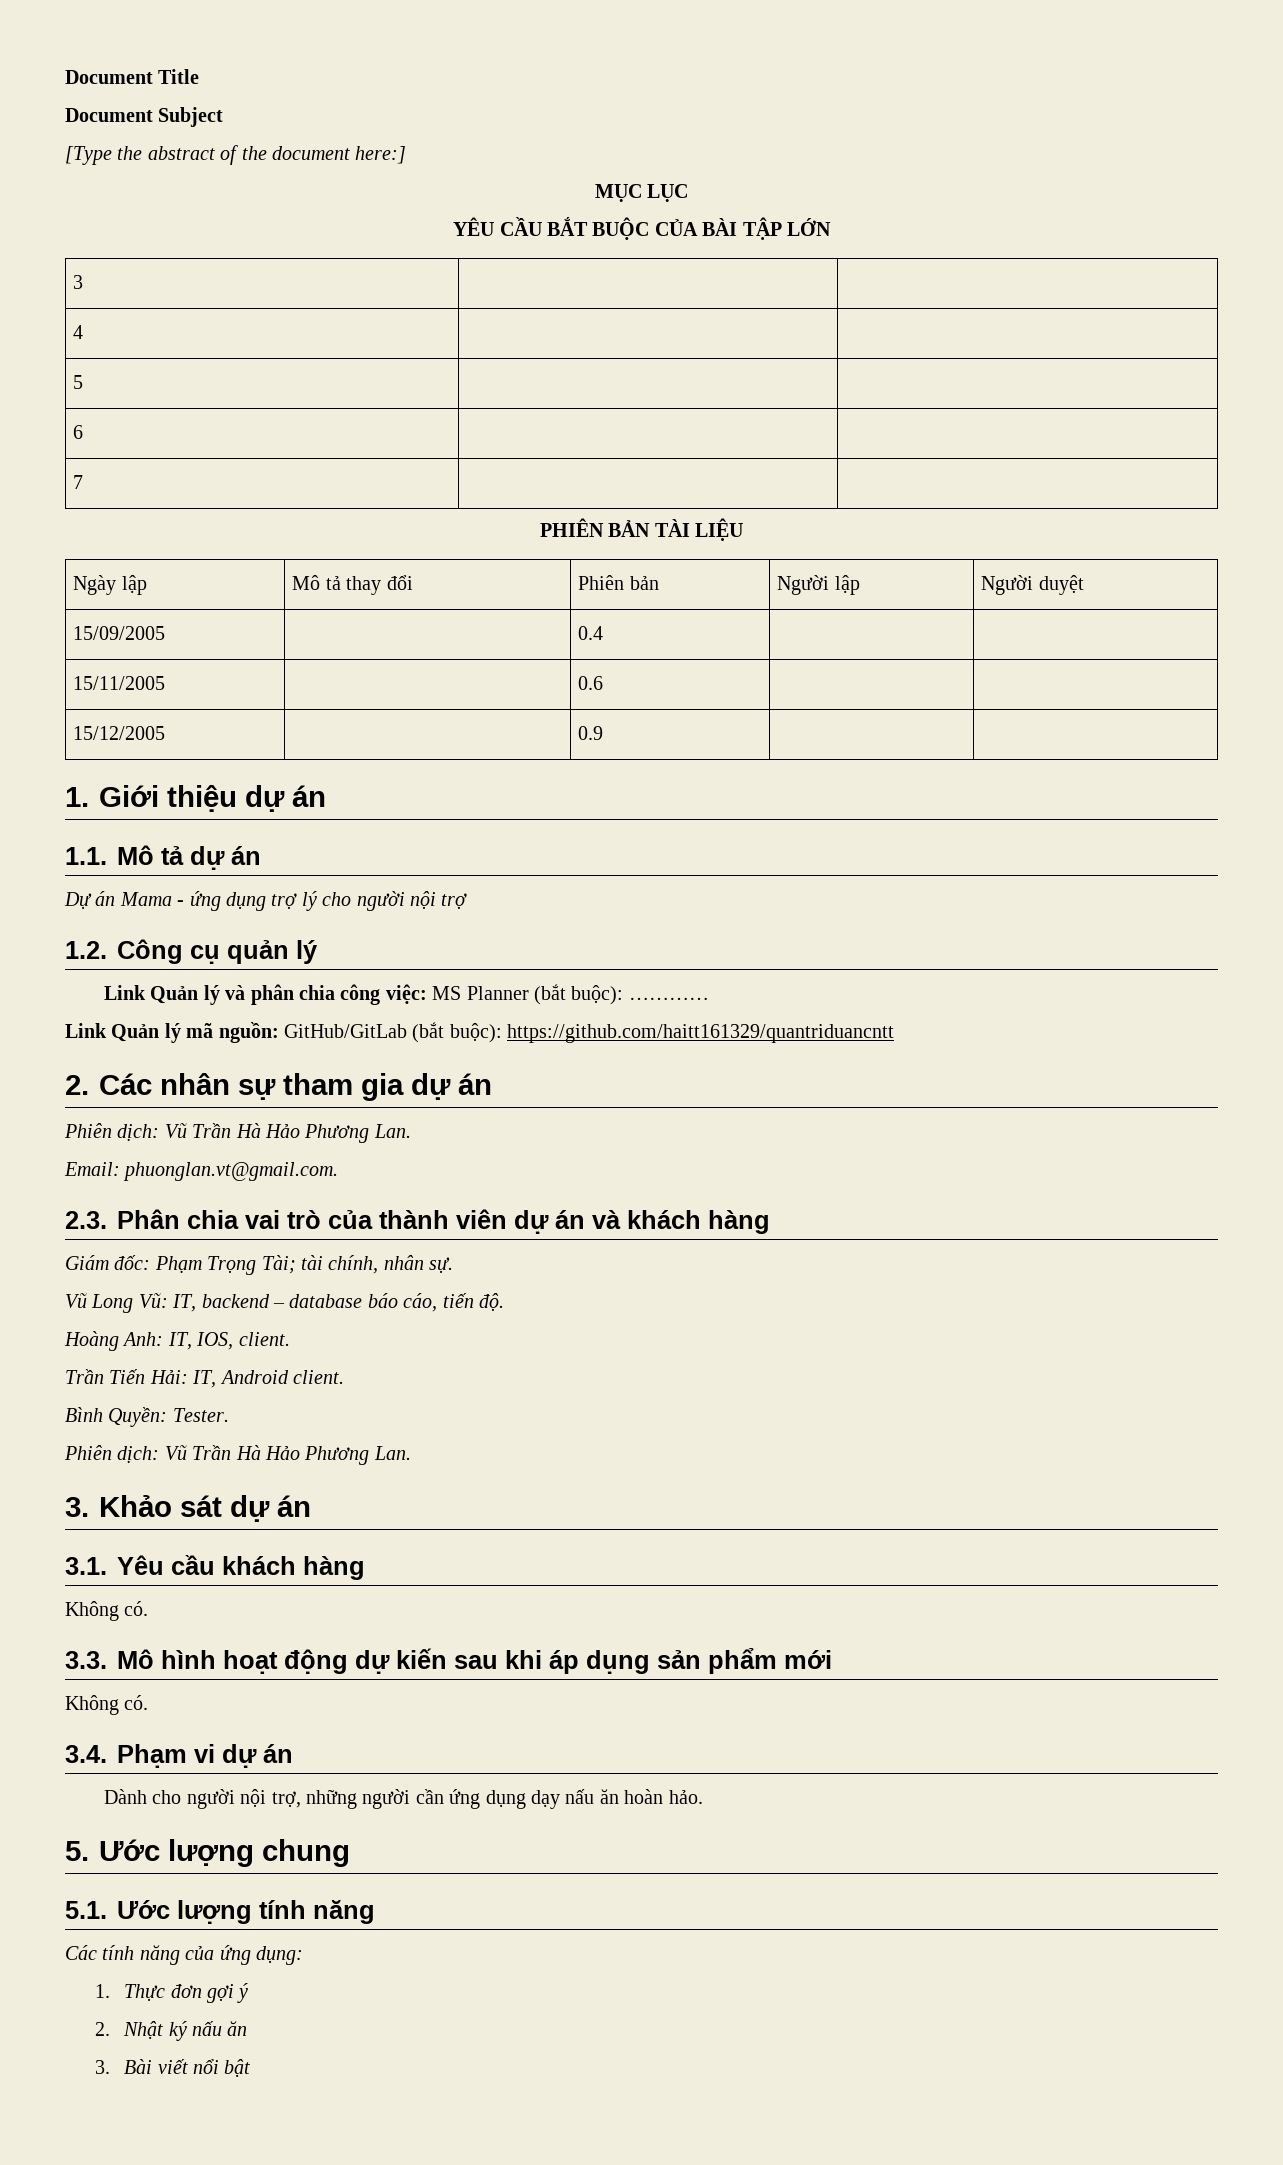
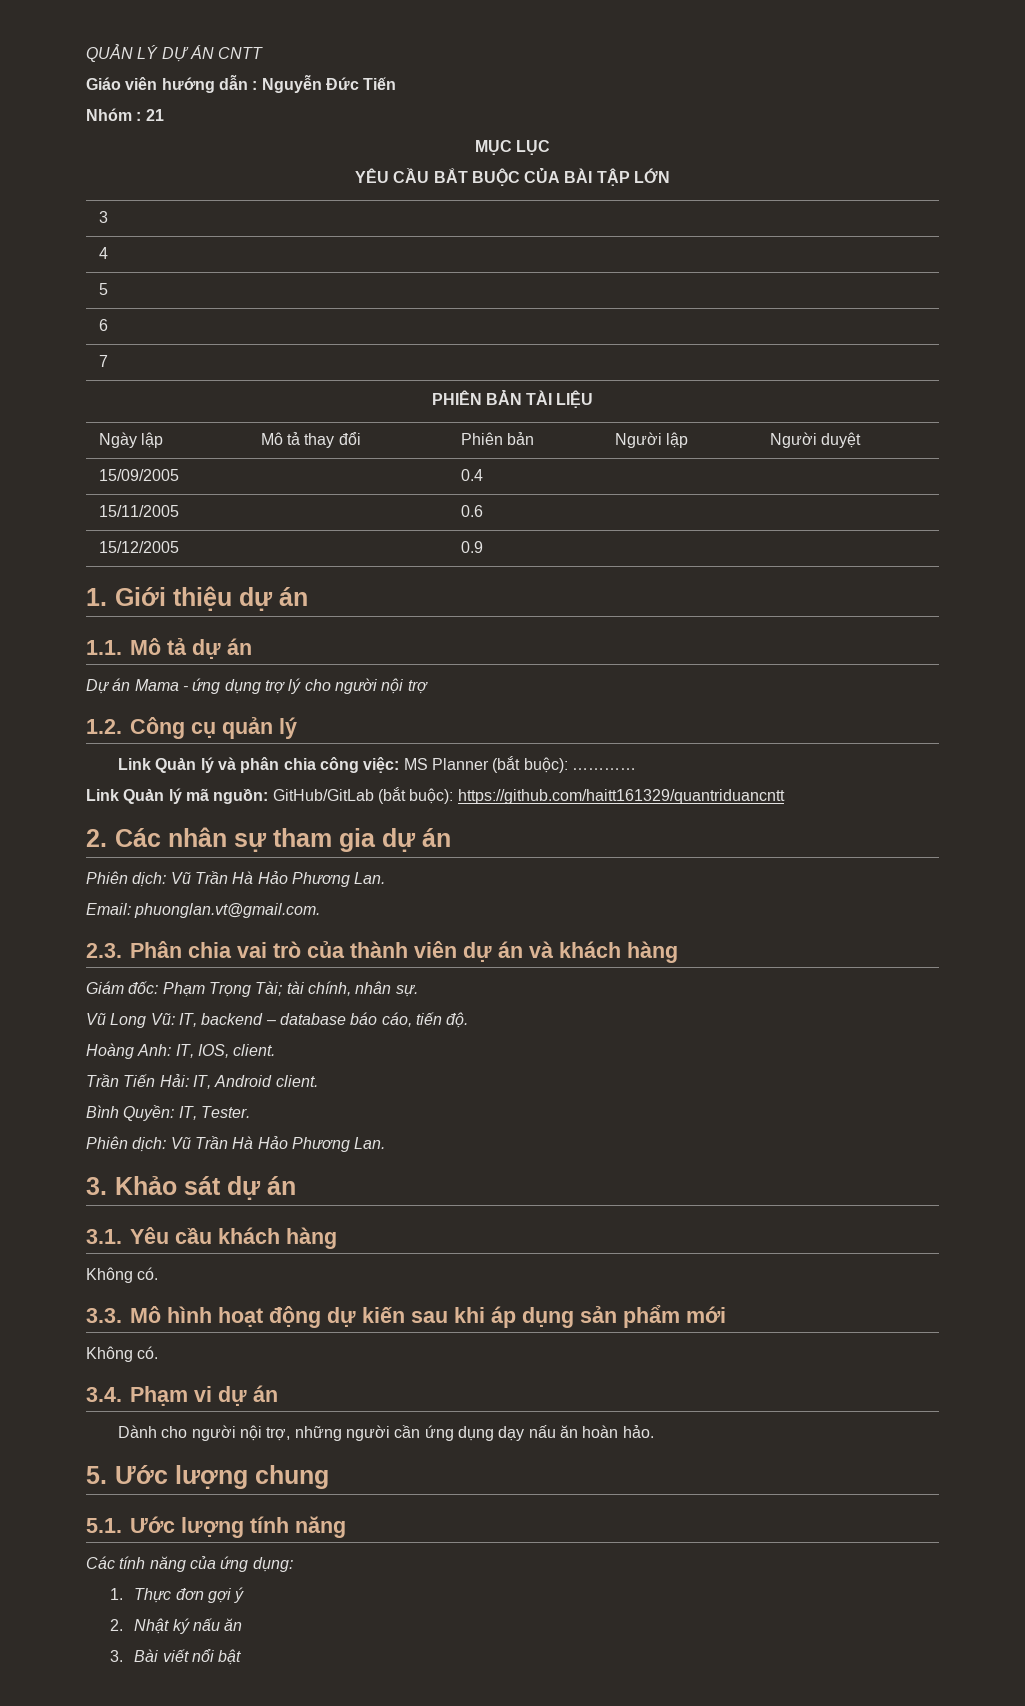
[65,69,200,84] [65,107,224,127] [65,145,407,165] Document Title // Document Subject // [Type the abstract of the document here:] -> [86,44,264,62] [86,75,397,93] [86,108,164,121] QUẢN LÝ DỰ ÁN CNTT // Giáo viên hướng dẫn : Nguyễn Đức Tiến // Nhóm : 21
(168, 1417) none -> [178,1106,197,1120] IT,

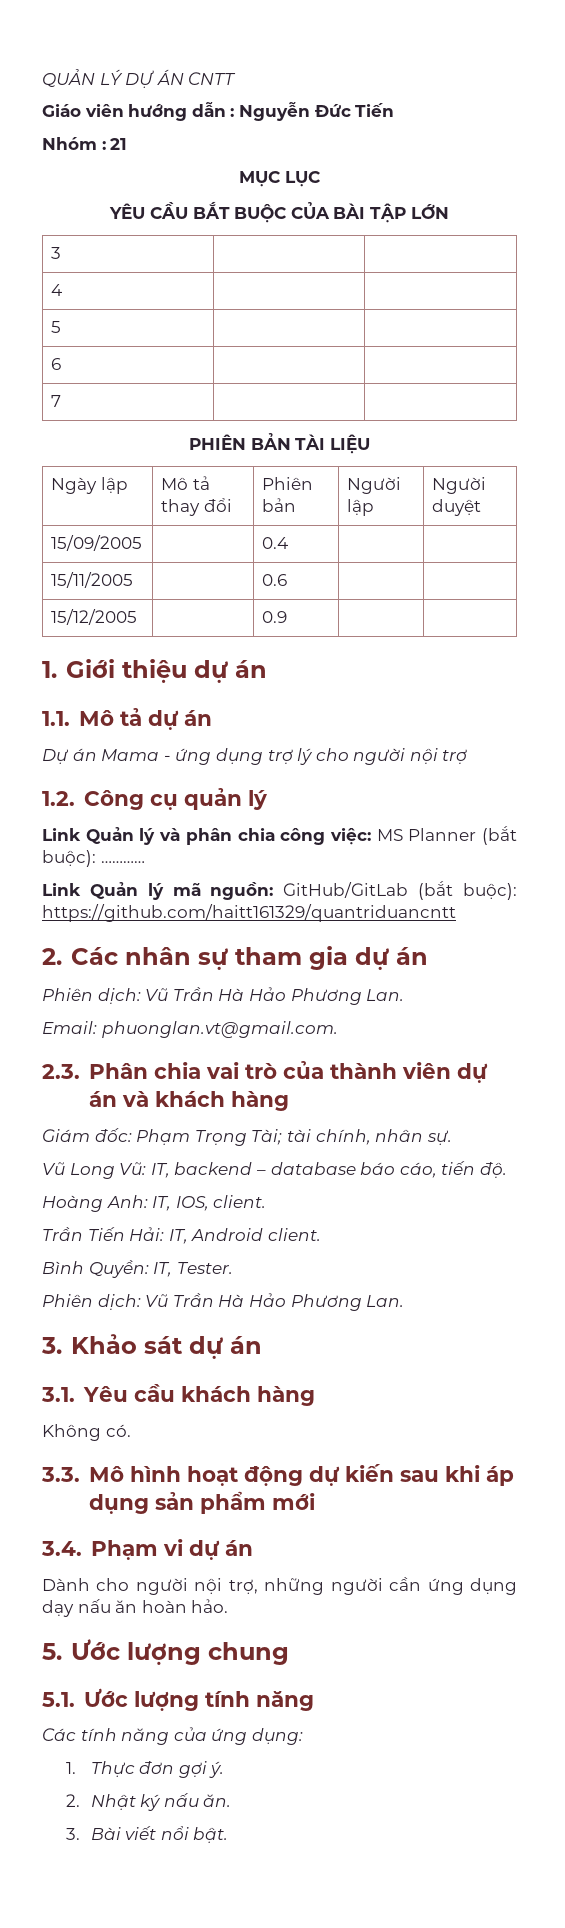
[86,1346,159,1362] // Không có. -> (315, 1501) none
[234,1587,245,1603] ý -> [209,1761,225,1778] ý.
[224,1618,243,1631] ăn -> [203,1794,232,1807] ăn.
[218,1649,242,1665] bật -> [193,1827,229,1843] bật.

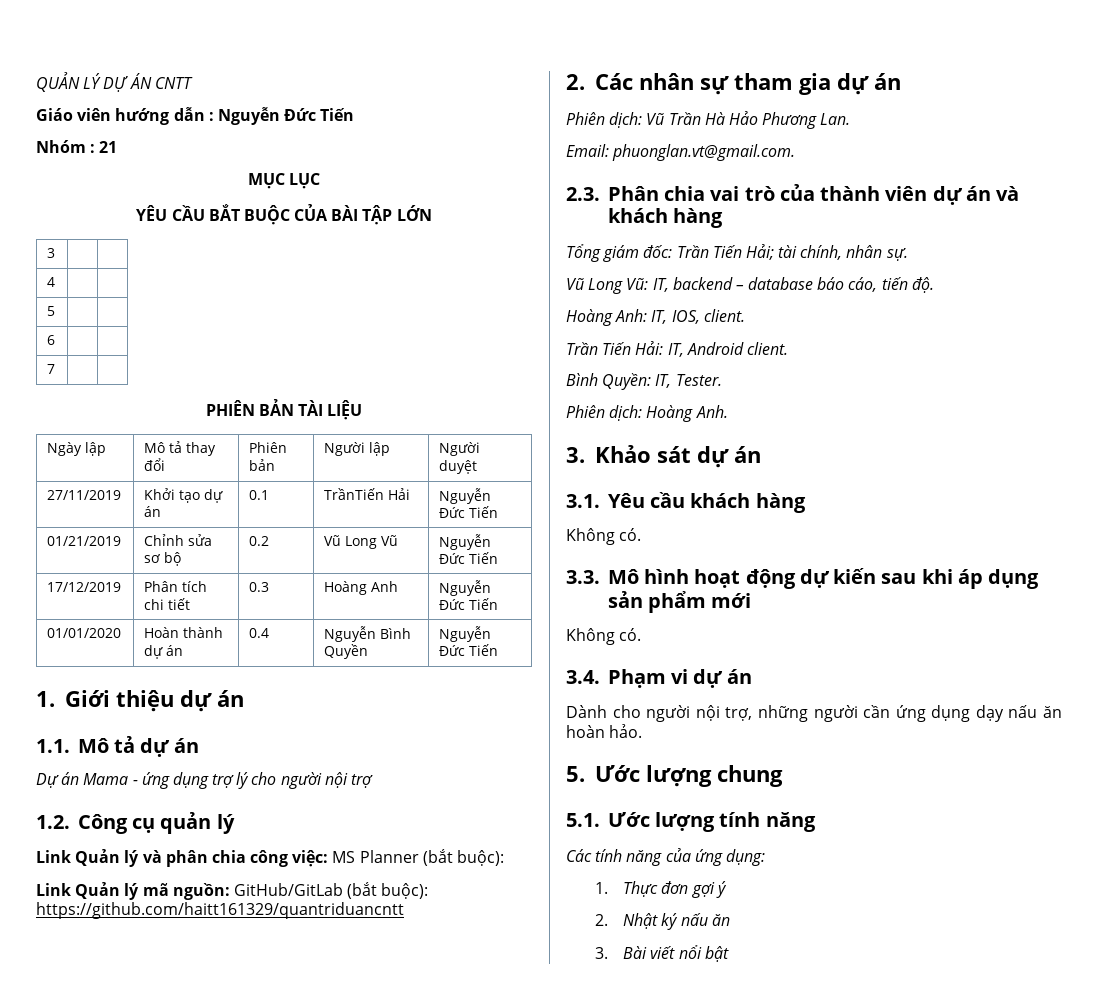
[51,535,143,551] [262,537,289,549] [51,572,134,588] [262,574,288,586] [51,609,138,625] [262,611,288,623] 15/09/2005 | | 0.4 | | // 15/11/2005 | | 0.6 | | // 15/12/2005 | | 0.9 | | -> [47,490,122,500] [144,488,224,503] [144,506,162,517] [249,490,270,500] [324,488,411,500] [439,488,492,504] [439,506,499,518] [47,536,122,546] [144,534,213,546] [144,552,182,566] [249,536,270,546] [324,535,399,549] [439,534,492,550] [439,552,499,564] [47,582,122,592] [144,581,208,592] [144,598,191,610] [249,582,270,592] [324,581,399,595] [439,580,492,596] [439,598,499,610] [47,628,122,638] [144,627,224,638] [144,645,184,659] [249,628,270,638] [324,626,412,642] [324,644,369,659] [439,626,492,642] [439,644,499,656] 27/11/2019 | Khởi tạo dự án | 0.1 | TrầnTiến Hải | Nguyễn Đức Tiến // 01/21/2019 | Chỉnh sửa sơ bộ | 0.2 | Vũ Long Vũ | Nguyễn Đức Tiến // 17/12/2019 | Phân tích chi tiết | 0.3 | Hoàng Anh | Nguyễn Đức Tiến // 01/01/2020 | Hoàn thành dự án | 0.4 | Nguyễn Bình Quyền | Nguyễn Đức Tiến
[100,861,145,863] ………… -> (505, 858) none
[42,1128,283,1146] Giám đốc: Phạm Trọng Tài; -> [566,244,774,262] Tổng giám đốc: Trần Tiến Hải;
[145,1293,405,1311] Vũ Trần Hà Hảo Phương Lan. -> [646,405,728,422] Hoàng Anh.
(315, 1501) none -> [566,628,642,645] // Không có.
[209,1761,225,1778] ý. -> [715,881,727,898] ý
[203,1794,232,1807] ăn. -> [711,914,730,926] ăn
[193,1827,229,1843] bật. -> [704,946,729,962] bật

